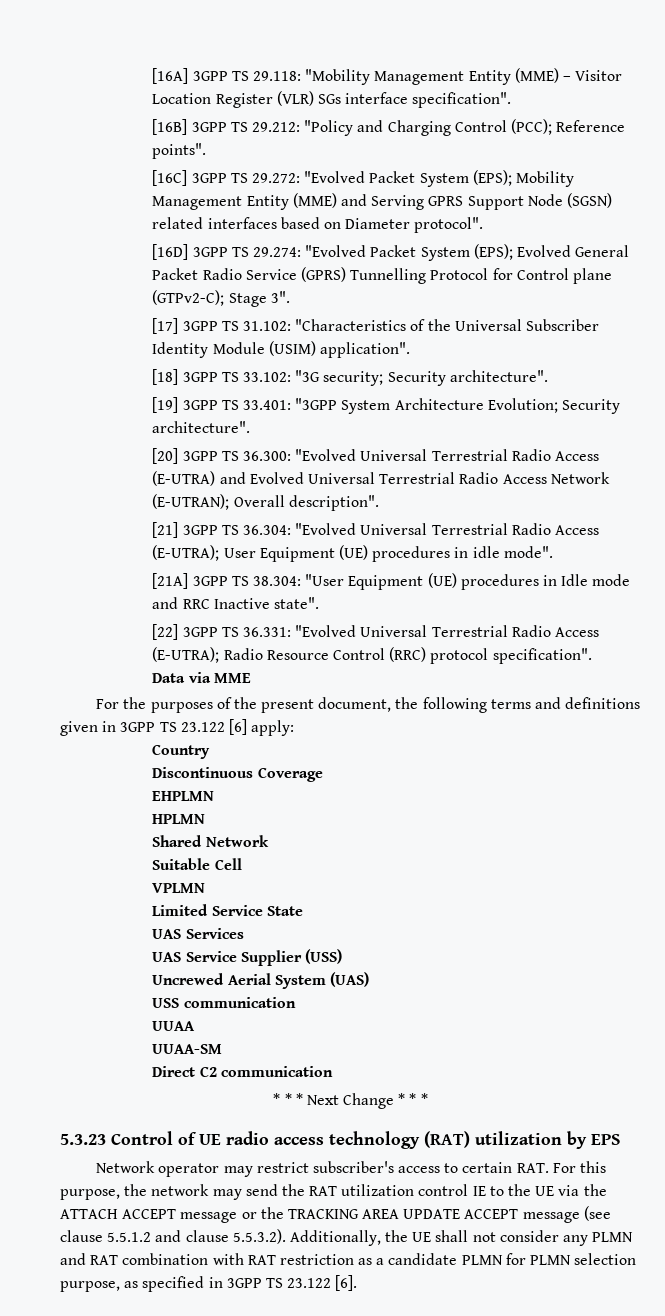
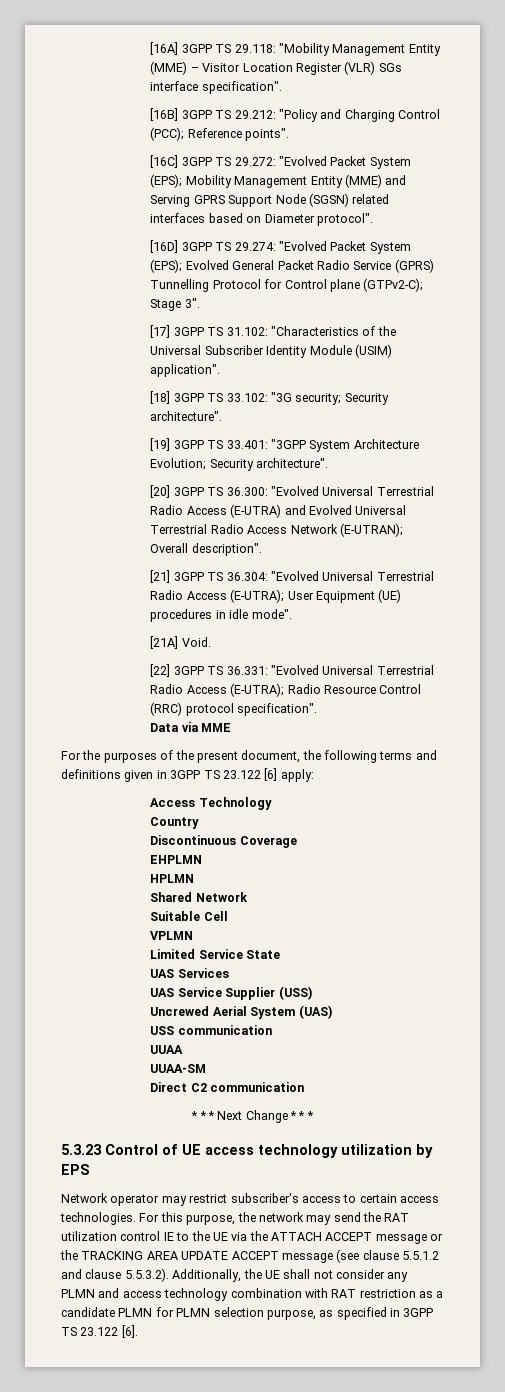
[192,573,631,590] [152,597,320,609] 3GPP TS 38.304: "User Equipment (UE) procedures in Idle mode and RRC Inactive state". -> [181,637,211,647] Void.
(295, 728) none -> [150,797,272,810] // Access Technology
[226,1131,470,1149] radio access technology (RAT) -> [205,1144,338,1158] access technology
[516,1163,549,1173] RAT. -> [400,1196,439,1203] [60,1212,136,1225] access technologies.
[90,1255,119,1265] RAT -> [122,1288,229,1301] access technology

